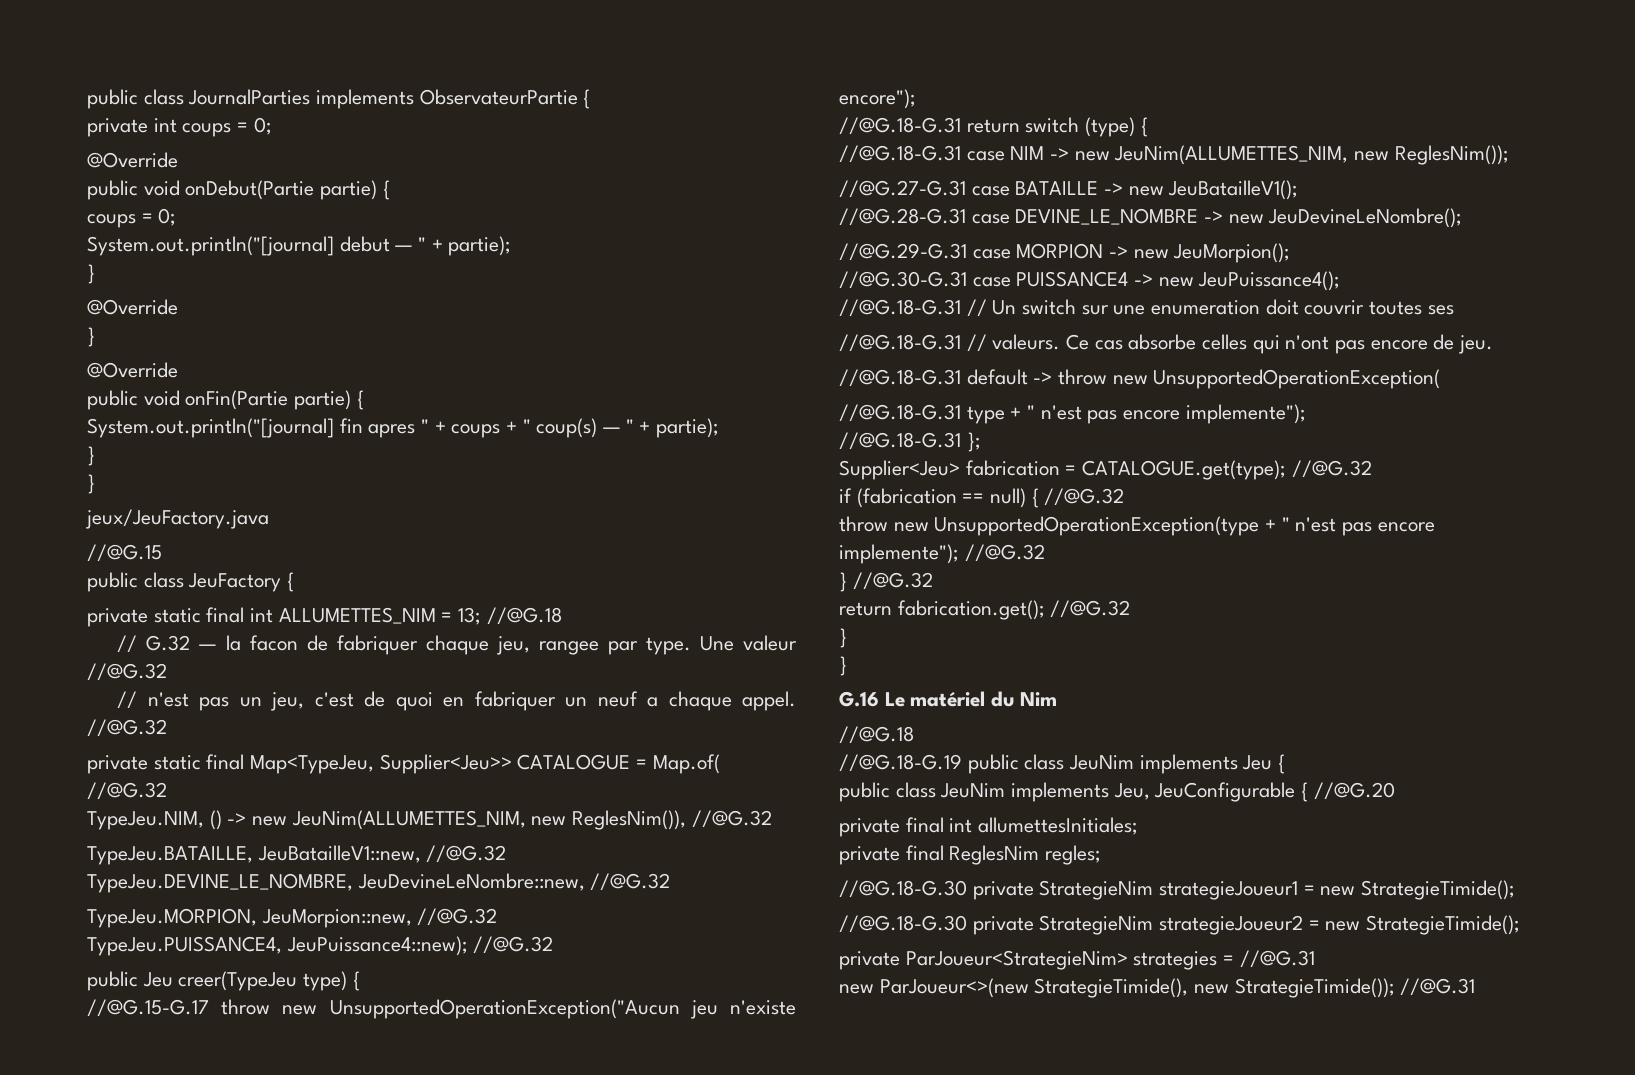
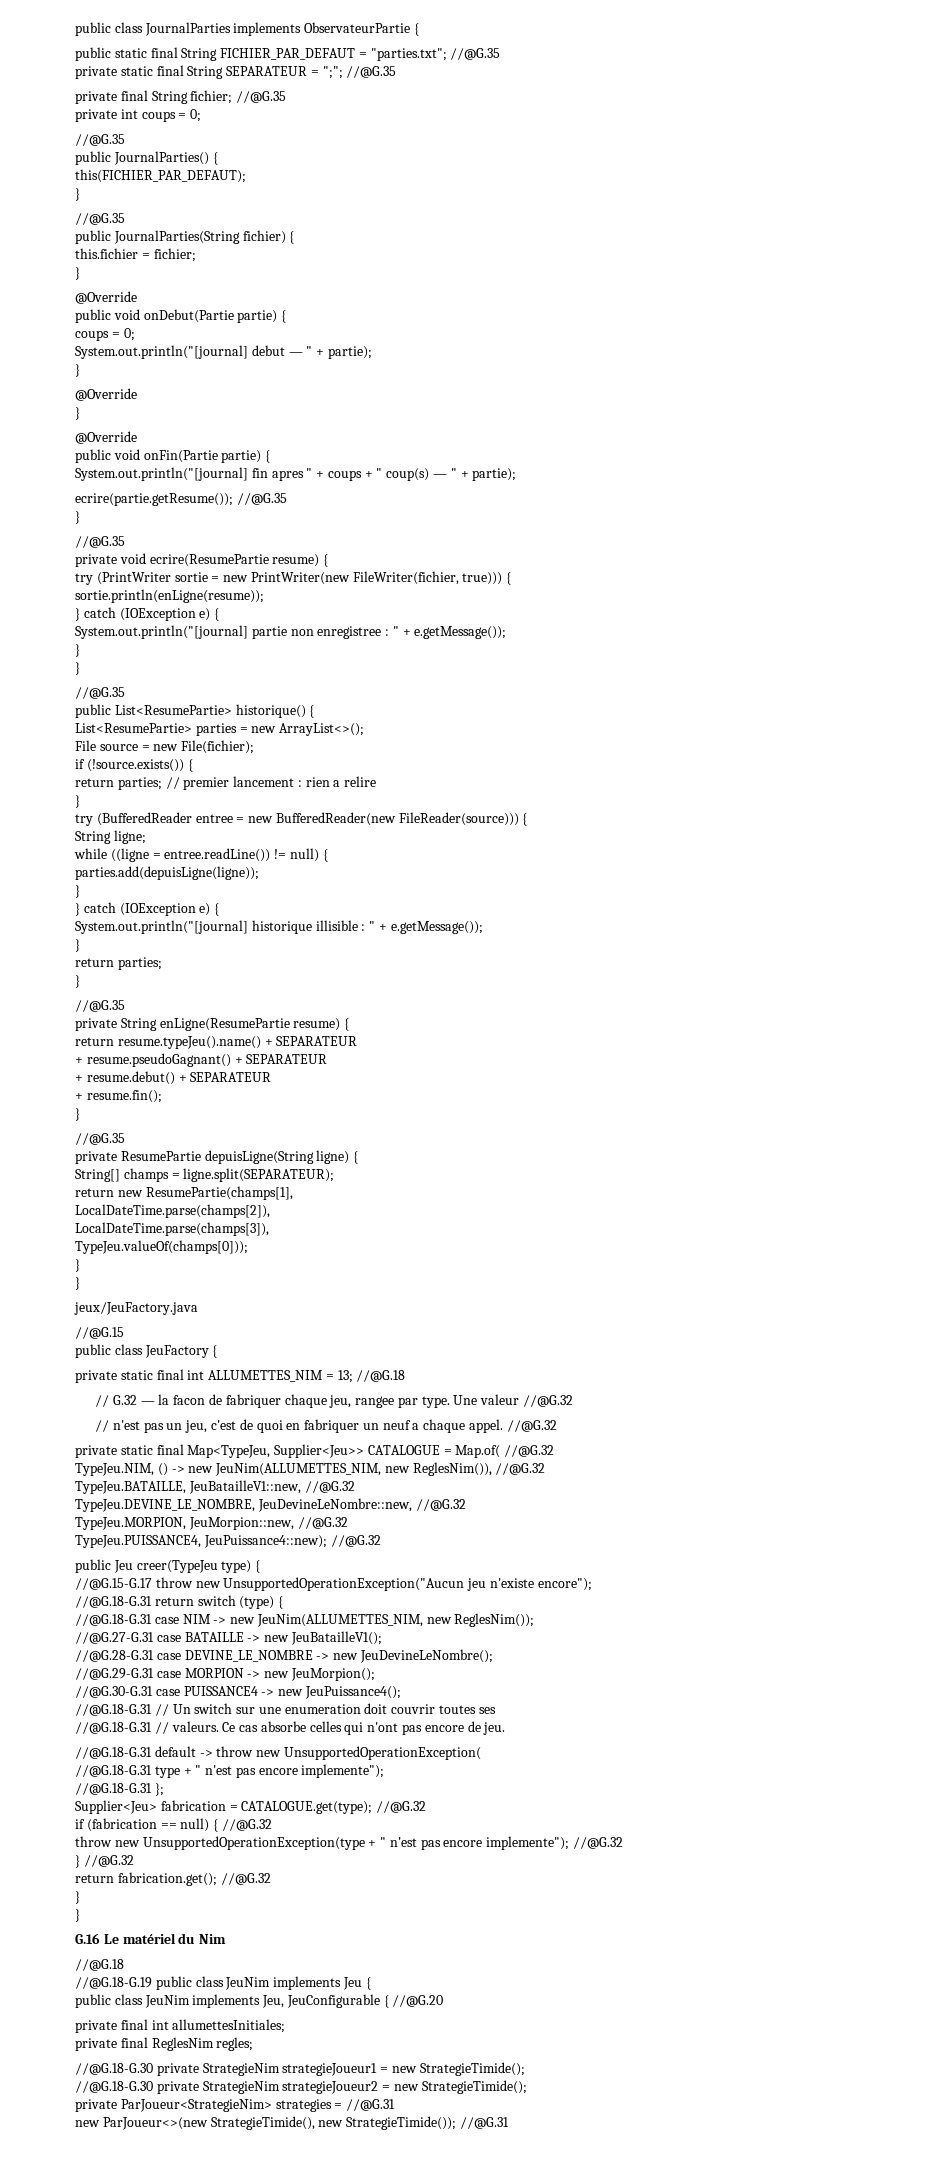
(591, 99) none -> [75,47,501,61] [75,65,397,79] [75,90,287,104] // public static final String FICHIER_PAR_DEFAUT = "parties.txt"; //@G.35 // private static final String SEPARATEUR = ";"; //@G.35 // private final String fichier; //@G.35
(272, 126) none -> [75,134,125,146] [75,151,218,165] [75,169,246,183] [75,188,80,201] [75,213,125,225] [75,230,295,244] [75,248,196,262] [75,267,80,280] // //@G.35 // public JournalParties() { // this(FICHIER_PAR_DEFAUT); // } // //@G.35 // public JournalParties(String fichier) { // this.fichier = fichier; // }
(720, 428) none -> [75,493,287,506] [75,511,80,524] [75,536,125,548] [75,553,329,567] [75,571,512,585] [75,589,264,603] [75,607,220,621] [75,625,507,639] [75,644,80,657] [75,662,80,675] [75,687,125,699] [75,704,315,718] [75,723,365,736] [75,740,255,754] [75,759,193,772] [75,776,377,790] [75,795,80,808] [75,812,528,826] [75,830,146,844] [74,848,328,862] [75,866,259,880] [75,885,80,898] [75,902,220,916] [75,920,483,934] [75,939,80,952] [75,957,162,970] [75,975,80,988] [75,1000,125,1012] [75,1018,350,1031] [75,1036,358,1049] [75,1053,328,1067] [75,1071,272,1085] [75,1090,162,1103] [75,1108,80,1121] [75,1133,125,1145] [75,1150,359,1164] [75,1168,335,1182] [75,1186,293,1200] [75,1204,270,1218] [75,1222,269,1236] [75,1240,248,1254] // ecrire(partie.getResume()); //@G.35 // } // //@G.35 // private void ecrire(ResumePartie resume) { // try (PrintWriter sortie = new PrintWriter(new FileWriter(fichier, true))) { // sortie.println(enLigne(resume)); // } catch (IOException e) { // System.out.println("[journal] partie non enregistree : " + e.getMessage()); // } // } // //@G.35 // public List<ResumePartie> historique() { // List<ResumePartie> parties = new ArrayList<>(); // File source = new File(fichier); // if (!source.exists()) { // return parties; // premier lancement : rien a relire // } // try (BufferedReader entree = new BufferedReader(new FileReader(source))) { // String ligne; // while ((ligne = entree.readLine()) != null) { // parties.add(depuisLigne(ligne)); // } // } catch (IOException e) { // System.out.println("[journal] historique illisible : " + e.getMessage()); // } // return parties; // } // //@G.35 // private String enLigne(ResumePartie resume) { // return resume.typeJeu().name() + SEPARATEUR // + resume.pseudoGagnant() + SEPARATEUR // + resume.debut() + SEPARATEUR // + resume.fin(); // } // //@G.35 // private ResumePartie depuisLigne(String ligne) { // String[] champs = ligne.split(SEPARATEUR); // return new ResumePartie(champs[1], // LocalDateTime.parse(champs[2]), // LocalDateTime.parse(champs[3]), // TypeJeu.valueOf(champs[0]));

